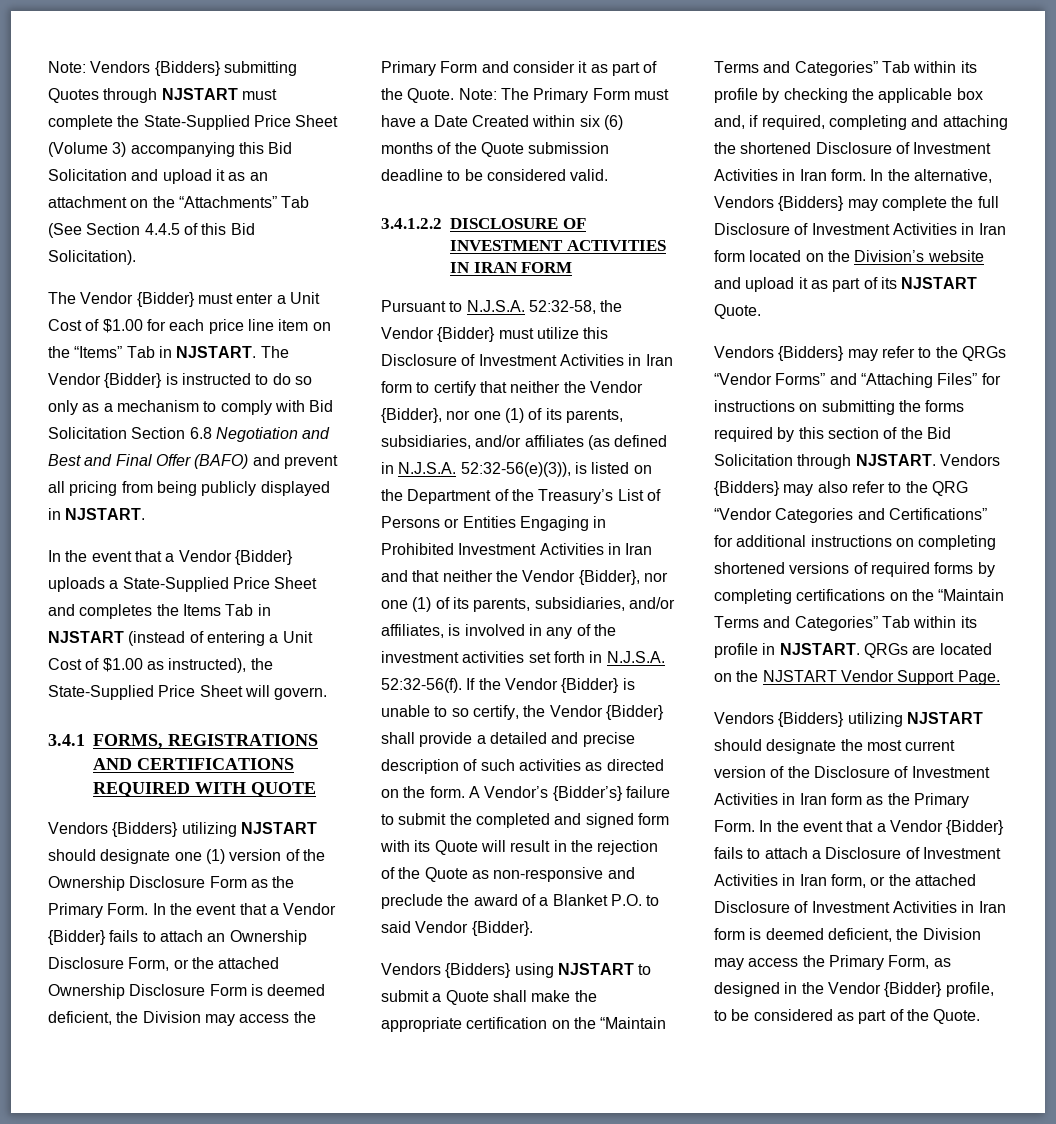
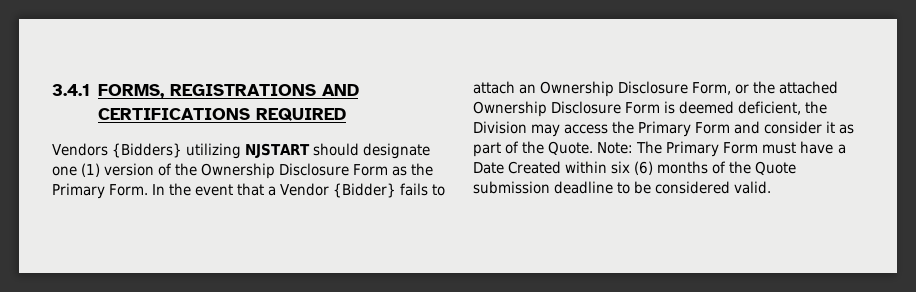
[48,61,297,76] [48,88,277,103] [48,115,339,130] [48,142,293,157] [48,169,268,184] [48,196,310,208] [48,223,255,238] [48,250,136,265] [48,292,320,307] [48,319,331,334] [48,346,289,358] [48,373,312,388] [48,400,334,415] [48,427,331,442] [48,454,338,469] [48,481,330,496] [48,508,146,520] [48,550,293,565] [48,577,318,592] [48,604,271,619] [48,631,313,646] [48,658,273,673] [48,685,328,700] Note: Vendors {Bidders} submitting Quotes through NJSTART must complete the State-Supplied Price Sheet (Volume 3) accompanying this Bid Solicitation and upload it as an attachment on the “Attachments” Tab (See Section 4.4.5 of this Bid Solicitation). // The Vendor {Bidder} must enter a Unit Cost of $1.00 for each price line item on the “Items” Tab in NJSTART. The Vendor {Bidder} is instructed to do so only as a mechanism to comply with Bid Solicitation Section 6.8 Negotiation and Best and Final Offer (BAFO) and prevent all pricing from being publicly displayed in NJSTART. // In the event that a Vendor {Bidder} uploads a State-Supplied Price Sheet and completes the Items Tab in NJSTART (instead of entering a Unit Cost of $1.00 as instructed), the State-Supplied Price Sheet will govern. // -> (52, 90) none
[195,782,316,797] WITH QUOTE -> (346, 114) none
[381,218,586,229] [450,240,666,251] [450,262,573,273] [381,300,623,314] [381,327,609,342] [381,354,673,366] [381,381,643,396] [381,408,623,423] [381,435,668,450] [381,462,652,477] [381,489,661,504] [381,516,607,531] [381,543,653,555] [381,570,668,585] [381,597,675,612] [381,624,616,639] [381,651,665,663] [381,678,635,693] [381,705,664,720] [381,732,635,747] [381,759,664,774] [381,786,670,801] [381,813,669,828] [380,840,659,855] [381,867,635,882] [381,894,660,909] [381,921,533,936] [381,963,652,978] [381,990,597,1005] [381,1017,667,1032] [714,61,977,76] [714,88,983,103] [714,115,1008,130] [714,142,992,154] [714,169,992,183] [714,196,999,211] [714,223,1006,235] [714,250,984,262] [714,277,978,292] [714,304,761,319] [714,346,1006,361] [714,373,1001,388] [714,400,965,415] [714,427,951,442] [714,454,1000,469] [714,481,968,496] [714,508,987,523] [714,535,997,550] [714,562,995,577] [714,589,1005,604] [714,616,977,631] [714,643,992,658] [714,670,1000,685] [714,712,983,727] [714,739,956,754] [714,766,990,778] [714,793,969,808] [714,820,1005,835] [714,847,1001,859] [714,874,976,888] [714,901,1006,913] [714,928,981,942] [714,955,951,970] [714,982,994,997] [714,1009,981,1024] // 3.4.1.2.2 DISCLOSURE OF INVESTMENT ACTIVITIES IN IRAN FORM // Pursuant to N.J.S.A. 52:32-58, the Vendor {Bidder} must utilize this Disclosure of Investment Activities in Iran form to certify that neither the Vendor {Bidder}, nor one (1) of its parents, subsidiaries, and/or affiliates (as defined in N.J.S.A. 52:32-56(e)(3)), is listed on the Department of the Treasury’s List of Persons or Entities Engaging in Prohibited Investment Activities in Iran and that neither the Vendor {Bidder}, nor one (1) of its parents, subsidiaries, and/or affiliates, is involved in any of the investment activities set forth in N.J.S.A. 52:32-56(f). If the Vendor {Bidder} is unable to so certify, the Vendor {Bidder} shall provide a detailed and precise description of such activities as directed on the form. A Vendor’s {Bidder’s} failure to submit the completed and signed form with its Quote will result in the rejection of the Quote as non-responsive and preclude the award of a Blanket P.O. to said Vendor {Bidder}. // Vendors {Bidders} using NJSTART to submit a Quote shall make the appropriate certification on the “Maintain Terms and Categories” Tab within its profile by checking the applicable box and, if required, completing and attaching the shortened Disclosure of Investment Activities in Iran form. In the alternative, Vendors {Bidders} may complete the full Disclosure of Investment Activities in Iran form located on the Division’s website and upload it as part of its NJSTART Quote. // Vendors {Bidders} may refer to the QRGs “Vendor Forms” and “Attaching Files” for instructions on submitting the forms required by this section of the Bid Solicitation through NJSTART. Vendors {Bidders} may also refer to the QRG “Vendor Categories and Certifications” for additional instructions on completing shortened versions of required forms by completing certifications on the “Maintain Terms and Categories” Tab within its profile in NJSTART. QRGs are located on the NJSTART Vendor Support Page. // Vendors {Bidders} utilizing NJSTART should designate the most current version of the Disclosure of Investment Activities in Iran form as the Primary Form. In the event that a Vendor {Bidder} fails to attach a Disclosure of Investment Activities in Iran form, or the attached Disclosure of Investment Activities in Iran form is deemed deficient, the Division may access the Primary Form, as designed in the Vendor {Bidder} profile, to be considered as part of the Quote. -> (772, 187) none

